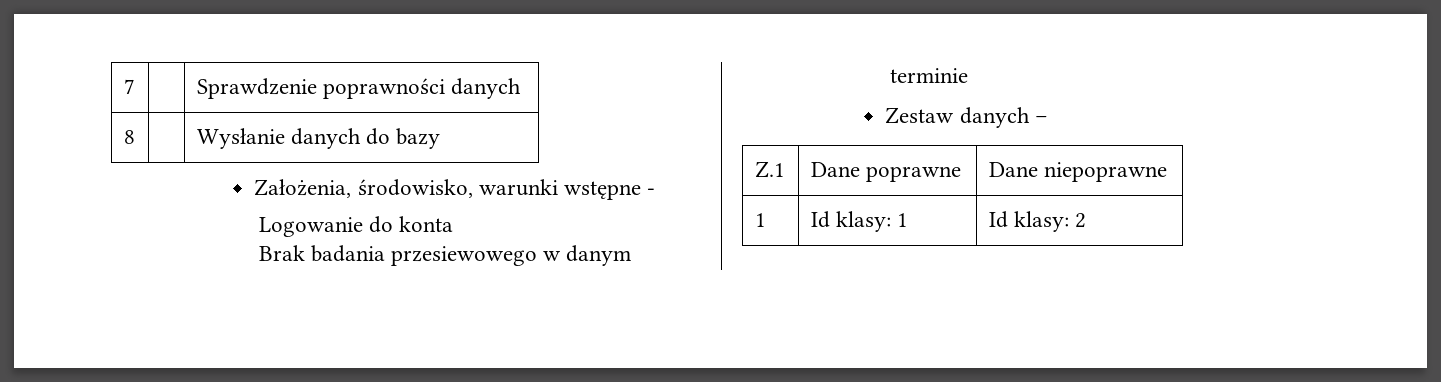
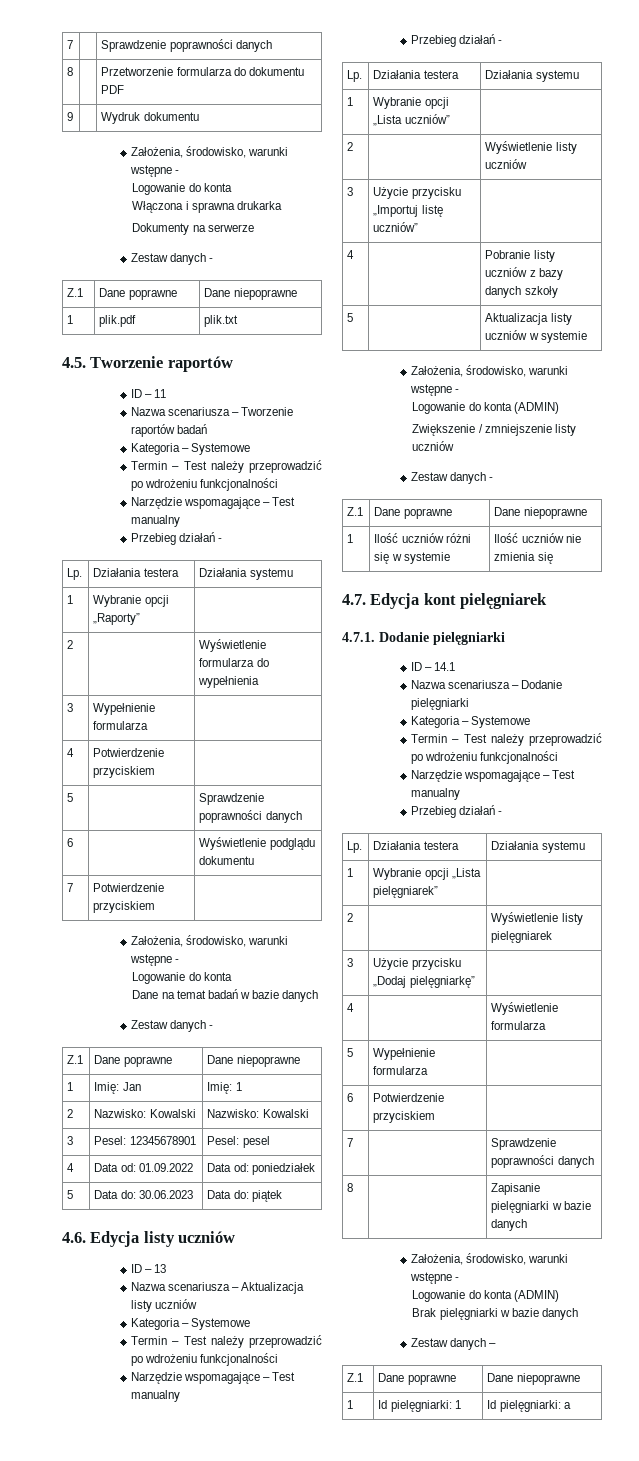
[123,79,135,94] [196,78,522,99] [123,130,135,144] [196,128,441,149] [254,179,656,200] [258,216,453,237] [258,245,632,266] [889,68,968,83] 7 | | Sprawdzenie poprawności danych // 8 | | Wysłanie danych do bazy // Założenia, środowisko, warunki wstępne - // Logowanie do konta // Brak badania przesiewowego w danym terminie -> [67,40,74,49] [101,39,272,52] [67,67,74,76] [101,67,304,76] [101,85,125,94] [67,112,74,121] [101,112,199,124] [131,146,289,158] [130,165,180,177] [132,183,232,195] [132,201,282,213] [132,223,254,235] [131,253,214,265] [67,288,84,297] [99,288,177,300] [204,288,297,300] [67,315,74,324] [99,315,137,327] [204,315,239,327] [62,356,233,372] [131,389,167,398] [131,407,294,416] [131,424,208,437] [131,443,251,455] [131,460,322,473] [131,478,279,491] [131,497,296,509] [131,515,181,527] [131,532,223,545] [67,568,83,580] [93,568,179,577] [199,568,293,580] [67,595,74,604] [93,595,169,607] [93,613,141,625] [67,640,74,649] [199,639,267,652] [199,658,269,667] [198,676,260,688] [67,703,74,712] [93,703,156,715] [93,721,149,730] [67,748,75,757] [93,748,165,757] [93,766,156,778] [67,793,74,802] [199,793,265,805] [199,810,302,823] [67,838,74,847] [199,837,315,850] [199,856,255,865] [67,883,74,892] [93,883,165,892] [93,901,156,913] [131,935,289,947] [130,954,180,966] [132,972,232,984] [132,989,319,1002] [131,1020,214,1032] [67,1055,84,1064] [94,1055,172,1067] [207,1055,300,1067] [67,1082,74,1091] [94,1082,141,1094] [207,1082,242,1094] [67,1109,74,1118] [94,1109,196,1118] [207,1109,309,1118] [67,1136,74,1145] [94,1136,196,1145] [207,1136,270,1148] [67,1163,75,1172] [94,1163,193,1172] [207,1163,315,1175] [67,1190,74,1199] [94,1190,193,1199] [207,1190,282,1202] [62,1231,236,1247] [131,1264,167,1273] [131,1282,305,1294] [131,1299,198,1312] [131,1318,251,1330] [131,1335,322,1348] [131,1353,279,1366] [131,1372,296,1384] [131,1390,181,1402] [411,34,503,47] [347,70,363,82] [373,70,459,79] [485,70,579,82] [347,97,354,106] [373,97,449,109] [373,114,450,126] [347,142,354,151] [485,141,577,154] [485,159,528,169] [347,187,354,196] [373,187,461,199] [373,205,443,217] [373,222,419,232] [347,250,355,259] [485,250,555,262] [485,267,563,280] [485,286,558,298] [347,313,354,322] [485,313,572,325] [485,330,587,343] [411,365,569,377] [410,384,460,396] [412,402,559,414] [412,424,576,436] [412,441,455,451] [411,472,494,484] [347,507,364,516] [374,507,452,519] [494,507,587,519] [347,534,354,543] [374,533,471,543] [374,552,450,564] [494,533,581,543] [494,552,553,564] [342,593,548,609] [342,632,505,645] [411,662,456,671] [411,680,563,689] [411,698,470,710] [411,716,531,728] [411,733,602,746] [411,751,559,764] [411,770,576,782] [411,788,461,800] [411,805,503,818] [347,841,363,853] [373,841,459,850] [491,841,585,853] [347,868,354,877] [373,868,481,880] [373,886,439,898] [347,913,354,922] [491,912,583,925] [491,931,553,943] [347,958,354,967] [373,958,461,970] [373,976,475,988] [347,1003,355,1012] [491,1002,559,1015] [491,1021,547,1030] [347,1048,354,1057] [373,1048,436,1060] [373,1066,429,1075] [347,1093,354,1102] [373,1093,445,1102] [373,1111,436,1123] [347,1138,354,1147] [491,1138,557,1150] [491,1155,594,1168] [347,1183,354,1192] [491,1183,541,1195] [491,1201,591,1213] [491,1219,528,1231] [411,1253,569,1265] [410,1272,460,1284] [412,1290,559,1302] [412,1308,578,1320] 7 | | Sprawdzenie poprawności danych // 8 | | Przetworzenie formularza do dokumentu PDF // 9 | | Wydruk dokumentu // Założenia, środowisko, warunki wstępne - // Logowanie do konta // Włączona i sprawna drukarka // Dokumenty na serwerze // Zestaw danych - // Z.1 | Dane poprawne | Dane niepoprawne // 1 | plik.pdf | plik.txt // 4.5. Tworzenie raportów // ID – 11 // Nazwa scenariusza – Tworzenie raportów badań // Kategoria – Systemowe // Termin – Test należy przeprowadzić po wdrożeniu funkcjonalności // Narzędzie wspomagające – Test manualny // Przebieg działań - // Lp. | Działania testera | Działania systemu // 1 | Wybranie opcji „Raporty” | // 2 | | Wyświetlenie formularza do wypełnienia // 3 | Wypełnienie formularza | // 4 | Potwierdzenie przyciskiem | // 5 | | Sprawdzenie poprawności danych // 6 | | Wyświetlenie podglądu dokumentu // 7 | Potwierdzenie przyciskiem | // Założenia, środowisko, warunki wstępne - // Logowanie do konta // Dane na temat badań w bazie danych // Zestaw danych - // Z.1 | Dane poprawne | Dane niepoprawne // 1 | Imię: Jan | Imię: 1 // 2 | Nazwisko: Kowalski | Nazwisko: Kowalski // 3 | Pesel: 12345678901 | Pesel: pesel // 4 | Data od: 01.09.2022 | Data od: poniedziałek // 5 | Data do: 30.06.2023 | Data do: piątek // 4.6. Edycja listy uczniów // ID – 13 // Nazwa scenariusza – Aktualizacja listy uczniów // Kategoria – Systemowe // Termin – Test należy przeprowadzić po wdrożeniu funkcjonalności // Narzędzie wspomagające – Test manualny // Przebieg działań - // Lp. | Działania testera | Działania systemu // 1 | Wybranie opcji „Lista uczniów” | // 2 | | Wyświetlenie listy uczniów // 3 | Użycie przycisku „Importuj listę uczniów” | // 4 | | Pobranie listy uczniów z bazy danych szkoły // 5 | | Aktualizacja listy uczniów w systemie // Założenia, środowisko, warunki wstępne - // Logowanie do konta (ADMIN) // Zwiększenie / zmniejszenie listy uczniów // Zestaw danych - // Z.1 | Dane poprawne | Dane niepoprawne // 1 | Ilość uczniów różni się w systemie | Ilość uczniów nie zmienia się // 4.7. Edycja kont pielęgniarek // 4.7.1. Dodanie pielęgniarki // ID – 14.1 // Nazwa scenariusza – Dodanie pielęgniarki // Kategoria – Systemowe // Termin – Test należy przeprowadzić po wdrożeniu funkcjonalności // Narzędzie wspomagające – Test manualny // Przebieg działań - // Lp. | Działania testera | Działania systemu // 1 | Wybranie opcji „Lista pielęgniarek” | // 2 | | Wyświetlenie listy pielęgniarek // 3 | Użycie przycisku „Dodaj pielęgniarkę” | // 4 | | Wyświetlenie formularza // 5 | Wypełnienie formularza | // 6 | Potwierdzenie przyciskiem | // 7 | | Sprawdzenie poprawności danych // 8 | | Zapisanie pielęgniarki w bazie danych // Założenia, środowisko, warunki wstępne - // Logowanie do konta (ADMIN) // Brak pielęgniarki w bazie danych
[835,211,909,232] [988,211,1087,232] klasy: 1 | Id klasy: 2 -> [390,1400,461,1412] [487,1400,571,1412] pielęgniarki: 1 | Id pielęgniarki: a

